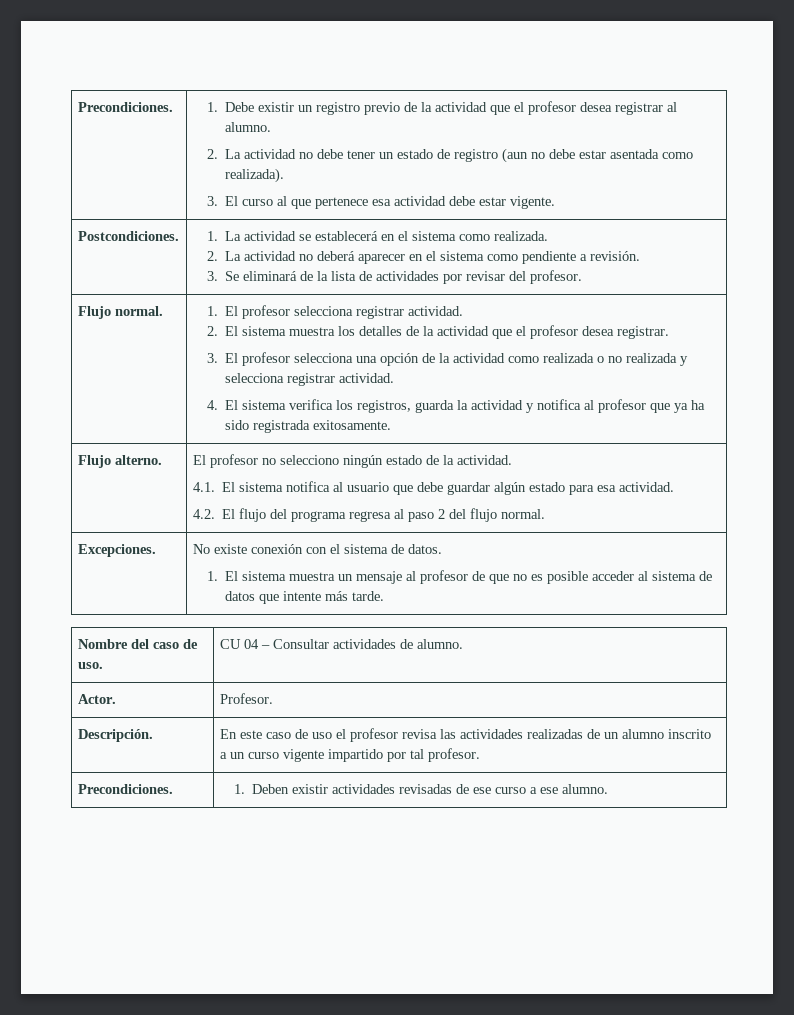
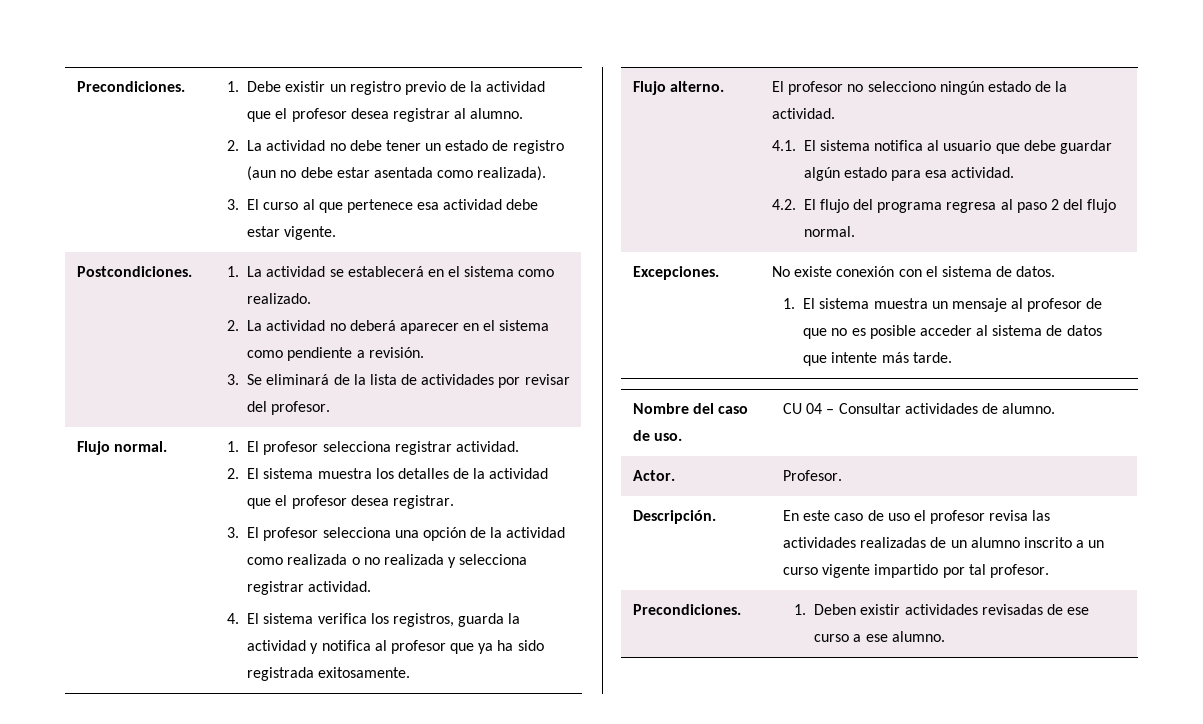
[494,231,549,241] realizada. -> [247,293,312,304] realizado.

